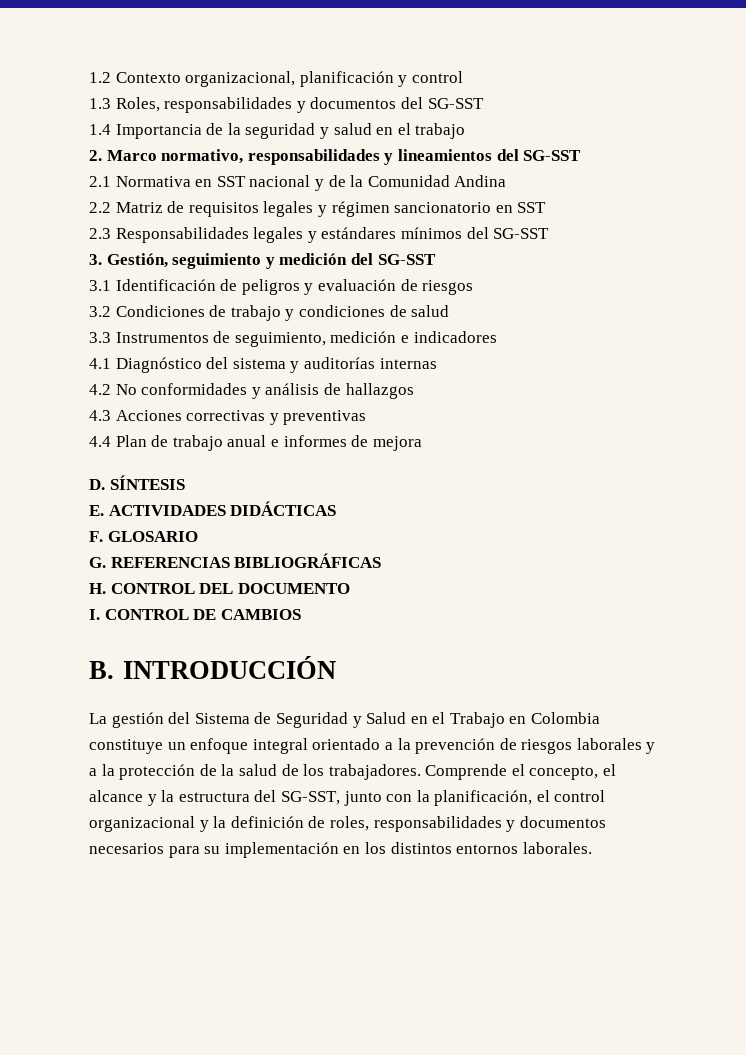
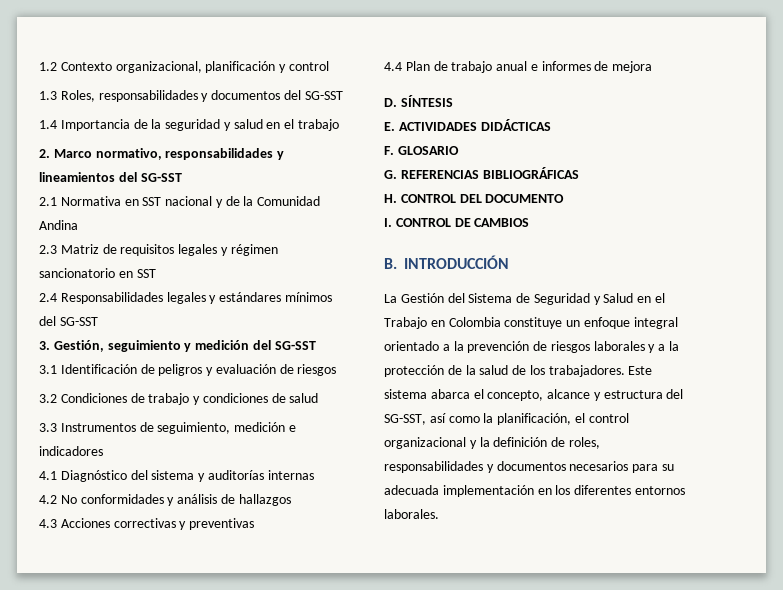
[89,202,111,213] 2.2 -> [39,245,57,254] 2.3
[89,228,111,239] 2.3 -> [39,293,57,302] 2.4
[111,712,164,728] gestión -> [400,293,444,303] Gestión
[425,764,508,780] Comprende -> [628,366,653,375] [384,389,470,399] Este sistema abarca
[603,764,617,776] el -> (544, 395) none
[161,790,175,802] la -> (601, 396) none
[343,791,413,806] junto con -> [429,413,480,423] así como
(221, 850) none -> [384,485,439,495] adecuada
[390,842,452,854] distintos -> [574,485,632,495] diferentes

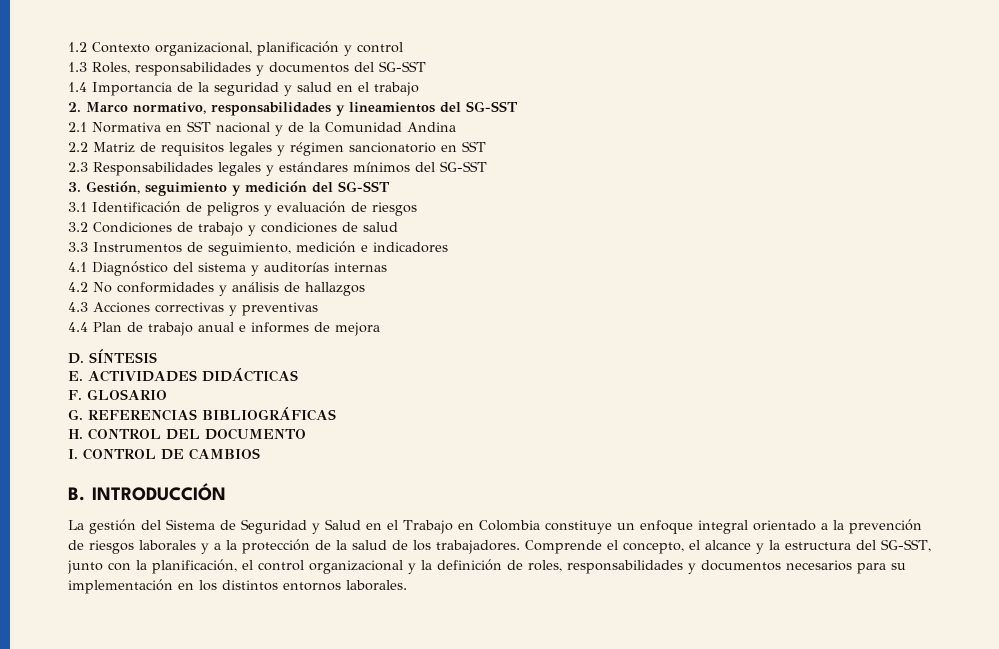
[39,245,57,254] 2.3 -> [68,142,88,152] 2.2
[39,293,57,302] 2.4 -> [68,162,88,172] 2.3
[400,293,444,303] Gestión -> [89,519,136,534] gestión
[628,366,653,375] [384,389,470,399] Este sistema abarca -> [525,540,602,554] Comprende
(544, 395) none -> [689,540,700,550] el
(601, 396) none -> [769,540,780,550] la
[429,413,480,423] así como -> [67,560,131,574] junto con
[384,485,439,495] adecuada -> (906, 566) none
[574,485,632,495] diferentes -> [222,580,278,591] distintos

